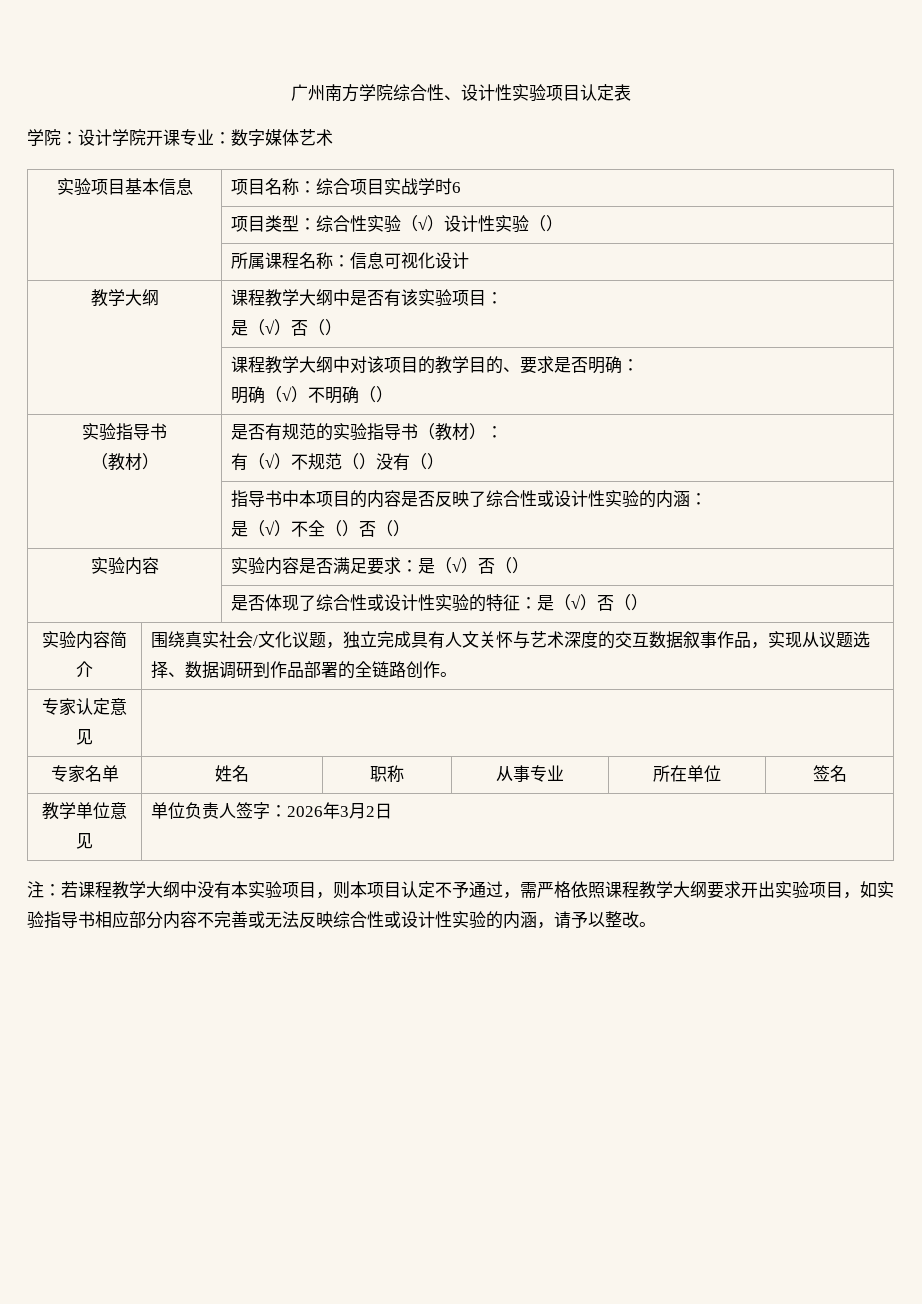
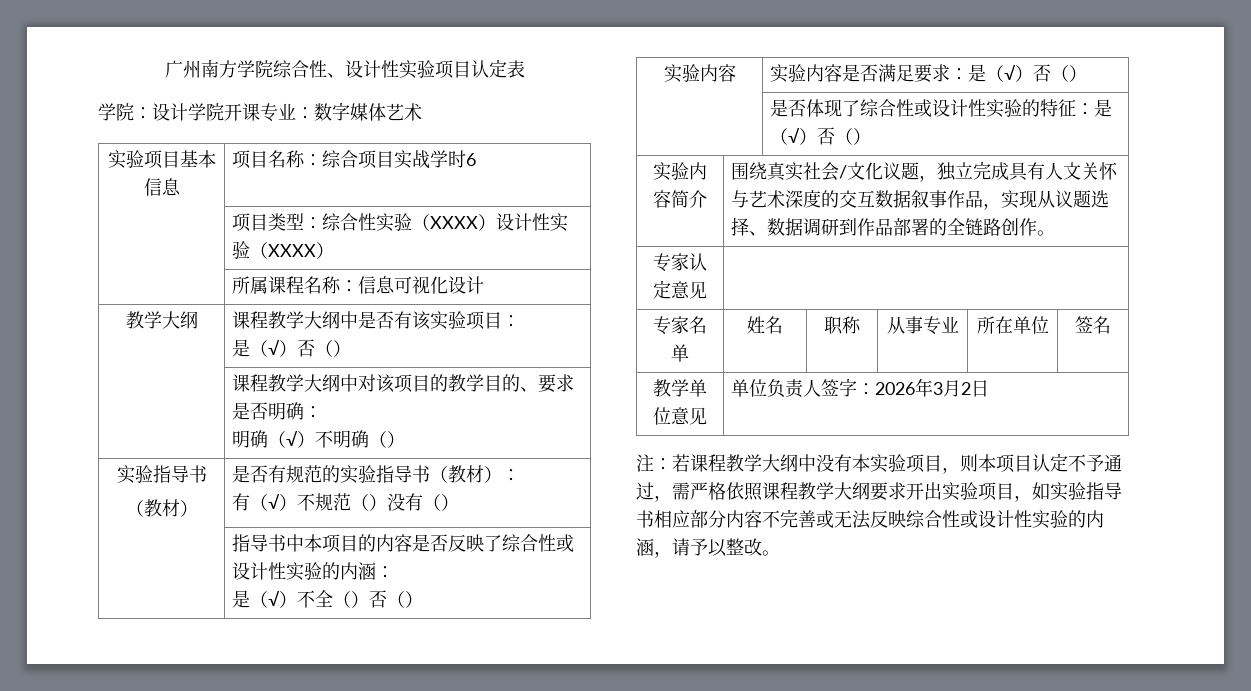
[418,216,429,230] √ -> [430,216,479,229] XXXX
(547, 223) none -> [268,244,317,257] XXXX

